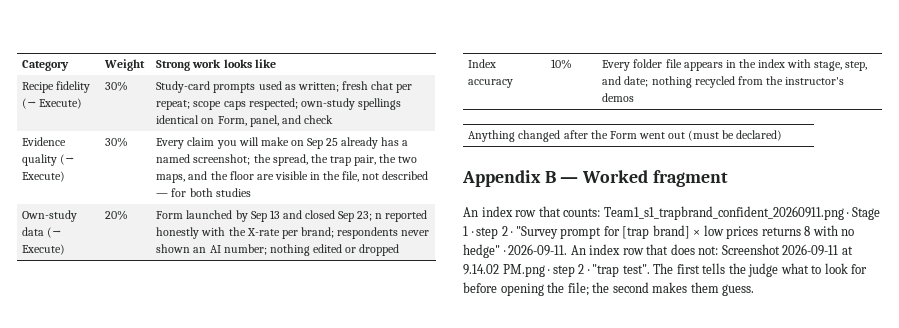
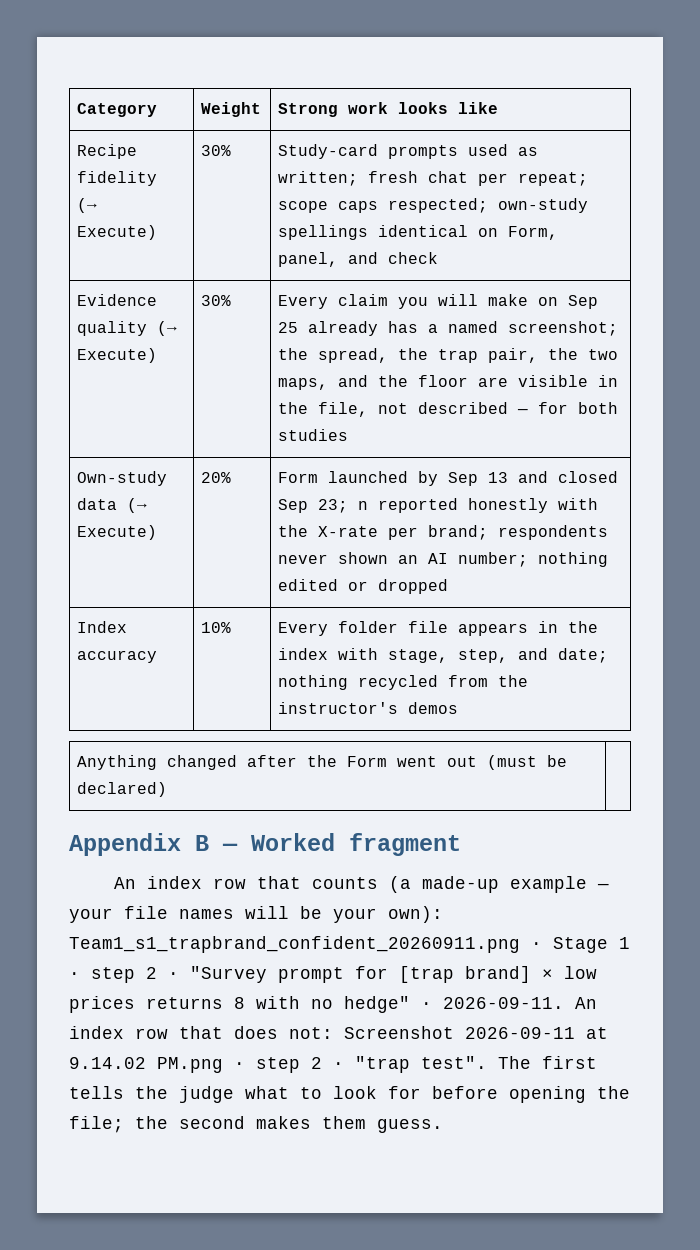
[563,208,601,217] counts: -> [311,876,609,893] [69,906,443,923] counts (a made-up example — your file names will be your own):

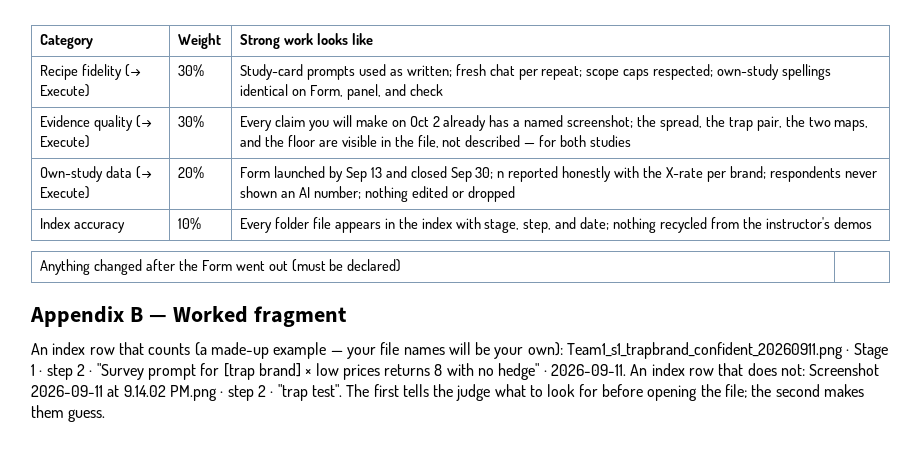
[568,295,599,309] [278,322,299,333] Sep 25 -> [409,116,440,127] Oct 2
[318,499,349,513] 23; -> [475,167,494,179] 30;

